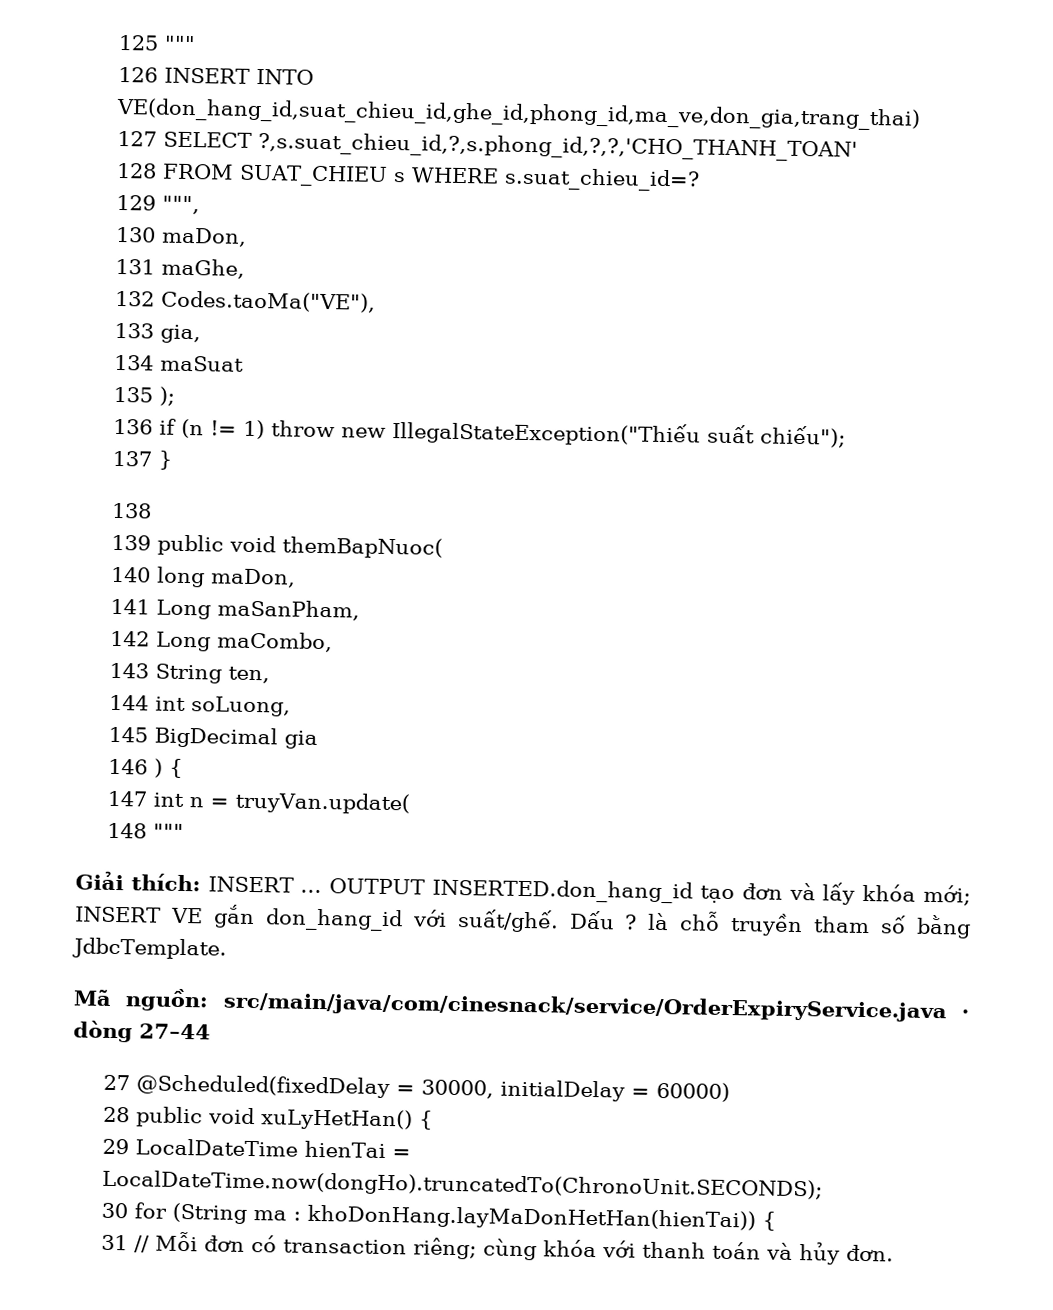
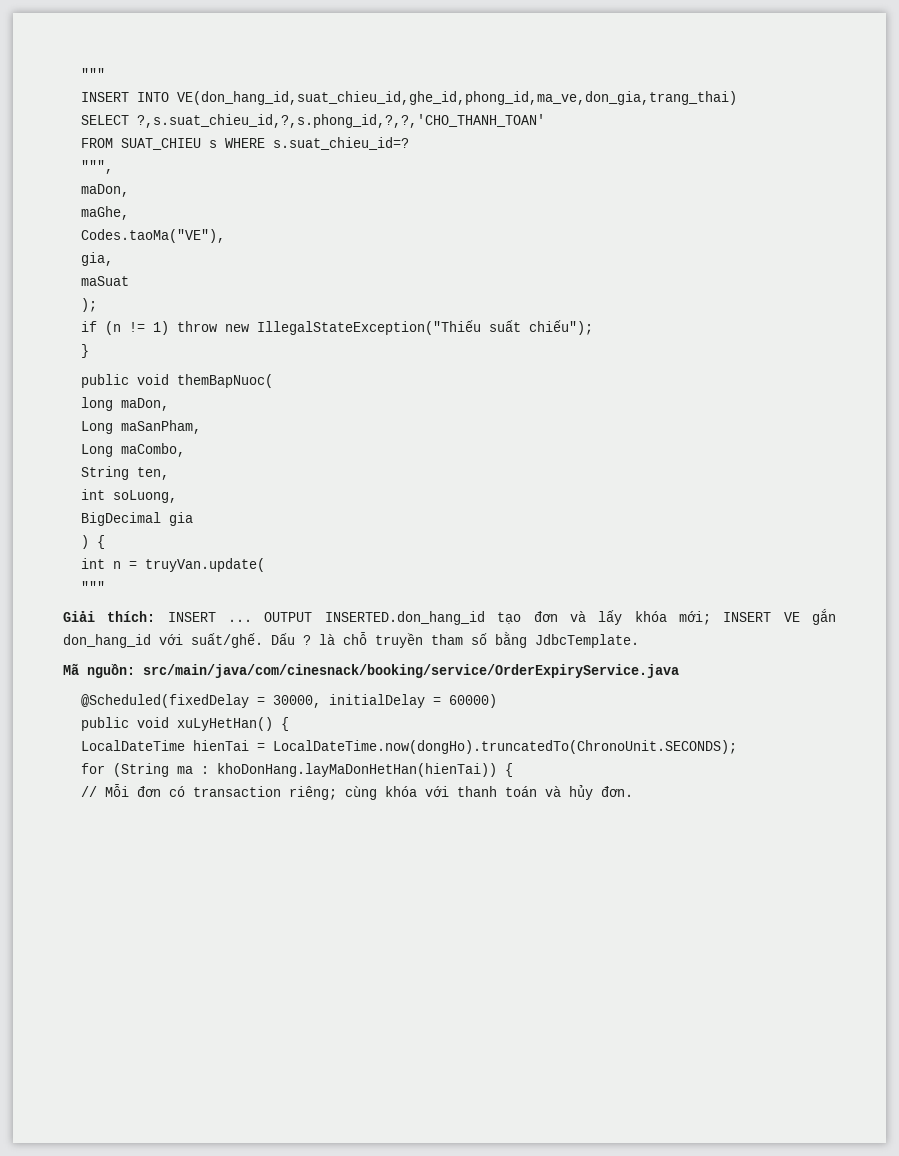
[117,34,196,52] [117,66,158,83] 125 """ // 126 -> [81,68,106,79] """ //
[116,130,157,147] 127 -> (738, 98) none
[115,162,157,179] 128 -> (546, 121) none
[115,194,156,211] 129 -> (410, 143) none
[115,226,247,247] [114,258,155,275] 130 maDon, // 131 -> [81,184,130,197] maDon, //
[114,290,155,307] 132 -> (130, 213) none
[113,322,154,339] 133 -> (226, 236) none
[113,354,154,371] 134 -> (114, 259) none
[112,386,153,403] 135 -> (130, 281) none
[112,418,153,435] 136 -> (98, 305) none
[111,450,152,467] 137 -> (594, 327) none
[110,502,152,519] [110,534,151,551] 138 // 139 -> (90, 351) none
[110,566,151,583] 140 -> (274, 381) none
[109,598,150,615] 141 -> (170, 404) none
[109,630,150,647] 142 -> (202, 427) none
[108,662,149,679] 143 -> (186, 450) none
[108,694,149,711] 144 -> (170, 473) none
[107,726,148,743] 145 -> (178, 496) none
[107,758,148,775] 146 -> (194, 519) none
[106,790,147,807] 147 -> (106, 542) none
[106,822,147,839] 148 -> (266, 565) none
[222,991,970,1023] [73,1020,211,1043] [102,1074,130,1091] src/main/java/com/cinesnack/service/OrderExpiryService.java · dòng 27–44 // 27 -> [143,664,679,678] src/main/java/com/cinesnack/booking/service/OrderExpiryService.java //
[102,1106,130,1123] 28 -> (498, 701) none
[101,1138,129,1155] 29 -> (290, 724) none
[100,1202,128,1219] 30 -> (738, 747) none
[100,1234,128,1251] 31 -> (514, 770) none

